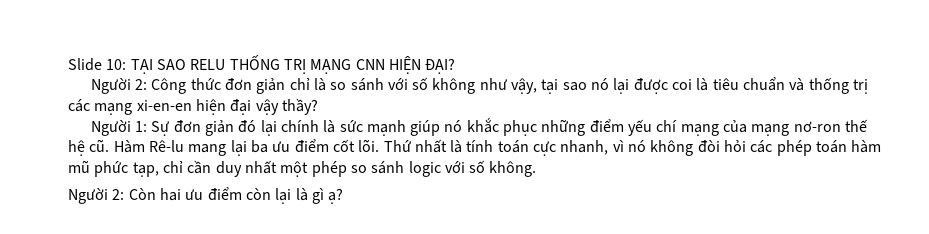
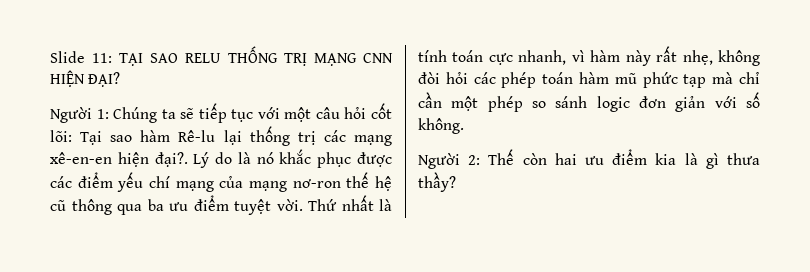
[106,59,127,70] 10: -> [92,53,112,63] 11:
[134,77,868,94] [68,98,318,115] [90,120,441,136] 2: Công thức đơn giản chỉ là so sánh với số không như vậy, tại sao nó lại được coi là tiêu chuẩn và thống trị các mạng xi-en-en hiện đại vậy thầy? // Người 1: Sự đơn giản đó lại chính là sức mạnh giúp -> [96,103,393,123] [50,126,392,146] [50,152,251,168] 1: Chúng ta sẽ tiếp tục với một câu hỏi cốt lõi: Tại sao hàm Rê-lu lại thống trị các mạng xê-en-en hiện đại?. Lý do là
[541,119,586,136] những -> [356,152,392,167] [50,176,72,188] được các
[89,139,247,156] cũ. Hàm Rê-lu mang lại -> [50,199,142,215] cũ thông qua
[332,139,380,152] cốt lõi. -> [234,199,303,215] tuyệt vời.
[628,140,647,152] nó -> [590,46,713,66] hàm này rất nhẹ,
[132,160,277,177] tạp, chỉ cần duy nhất -> [683,72,760,88] [418,92,442,108] tạp mà chỉ cần
(441, 169) none -> [639,96,706,112] đơn giản
[128,188,156,200] Còn -> [488,149,547,165] Thế còn
[245,188,344,204] còn lại là gì ạ? -> [655,153,760,169] [418,172,456,192] kia là gì thưa thầy?

